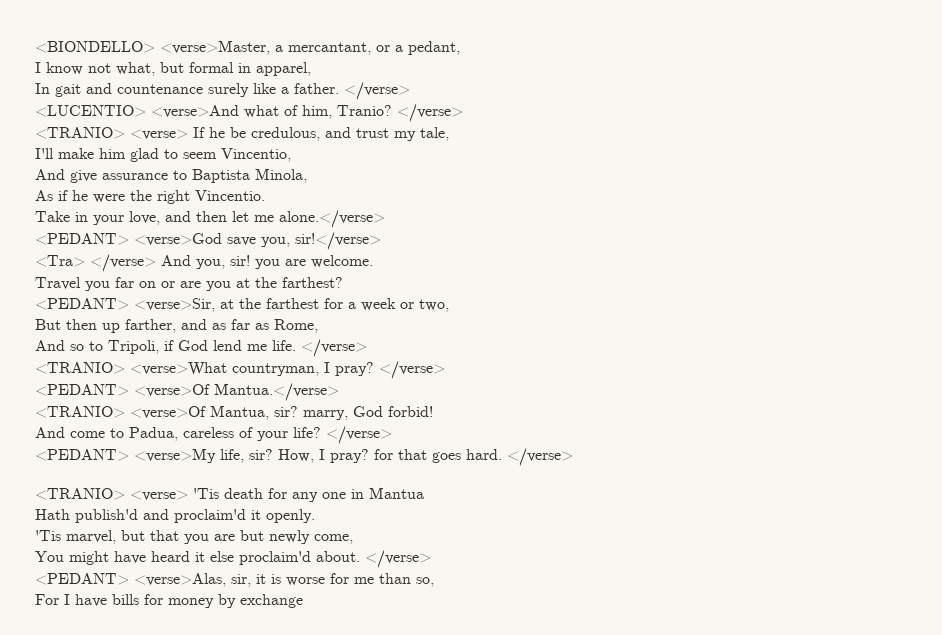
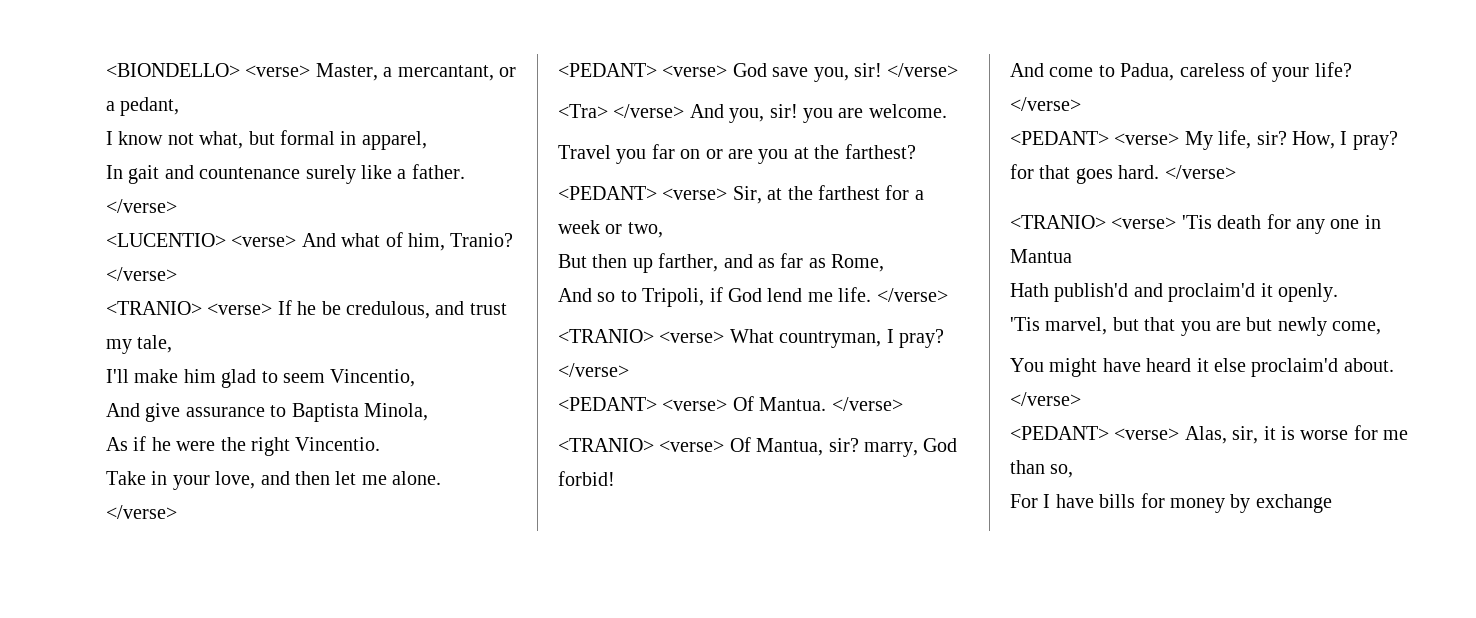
[160,40,270,55] <verse>Master, -> [245,63,378,81] <verse> Master,
[151,105,239,118] <verse>And -> [231,233,336,247] <verse> And
[279,210,385,228] [35,232,381,250] alone.</verse> // <PEDANT> <verse>God save you, sir!</verse> -> [392,471,442,485] [106,505,177,519] [558,63,959,82] alone. </verse> // <PEDANT> <verse> God save you, sir! </verse>
[134,298,215,312] <verse>Sir, -> [662,186,762,204] <verse> Sir,
[130,362,227,376] <verse>What -> [659,329,774,343] <verse> What
[134,383,339,401] [35,406,206,419] <verse>Of Mantua.</verse> // <TRANIO> <verse>Of -> [662,396,903,411] [558,437,751,452] <verse> Of Mantua. </verse> // <TRANIO> <verse> Of
[134,448,216,463] <verse>My -> [1114,131,1213,150] <verse> My
[134,573,226,587] <verse>Alas, -> [1114,426,1227,444] <verse> Alas,

